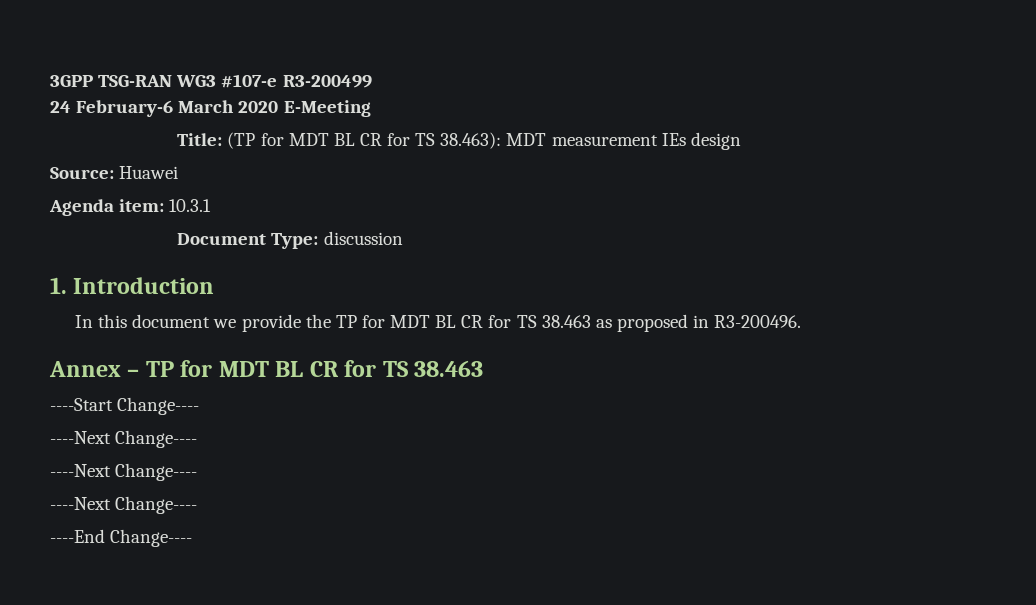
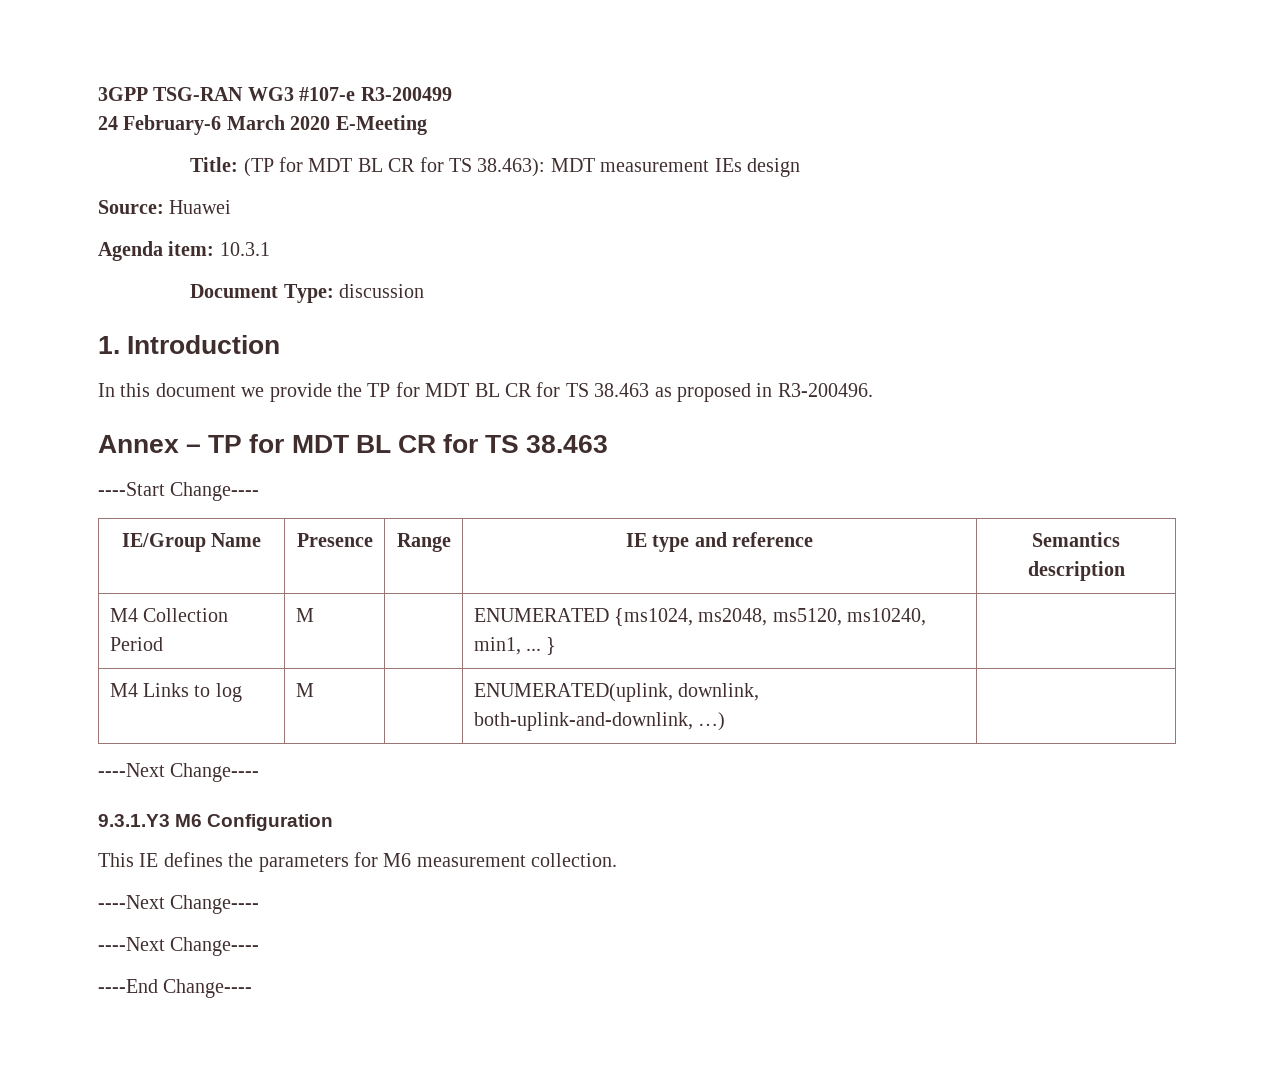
[50,430,198,448] // ----Next Change---- -> [121,533,262,552] [296,533,373,547] [396,533,451,552] [625,532,814,552] [1032,532,1120,547] [1027,561,1125,581] [109,608,228,622] [109,637,163,651] [295,608,314,622] [473,608,927,626] [473,637,557,655] [109,683,242,702] [295,683,314,697] [473,683,759,702] [473,712,725,731] [98,763,260,782] [98,814,334,831] [98,852,618,872] // IE/Group Name | Presence | Range | IE type and reference | Semantics description // M4 Collection Period | M | | ENUMERATED {ms1024, ms2048, ms5120, ms10240, min1, ... } | // M4 Links to log | M | | ENUMERATED(uplink, downlink, both-uplink-and-downlink, …) | // ----Next Change---- // 9.3.1.Y3 M6 Configuration // This IE defines the parameters for M6 measurement collection.

